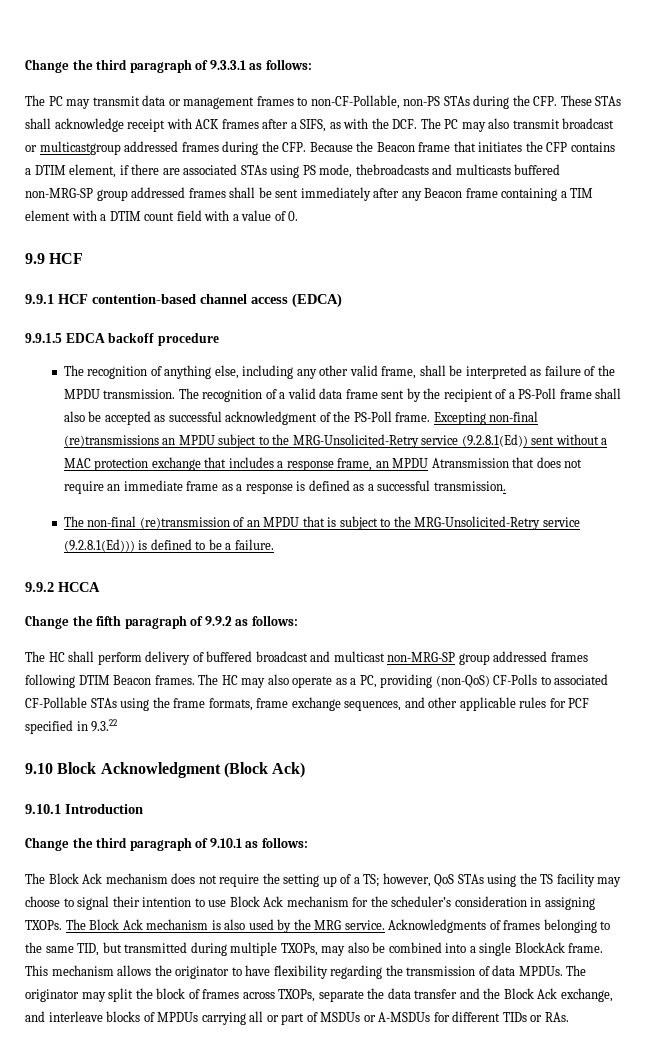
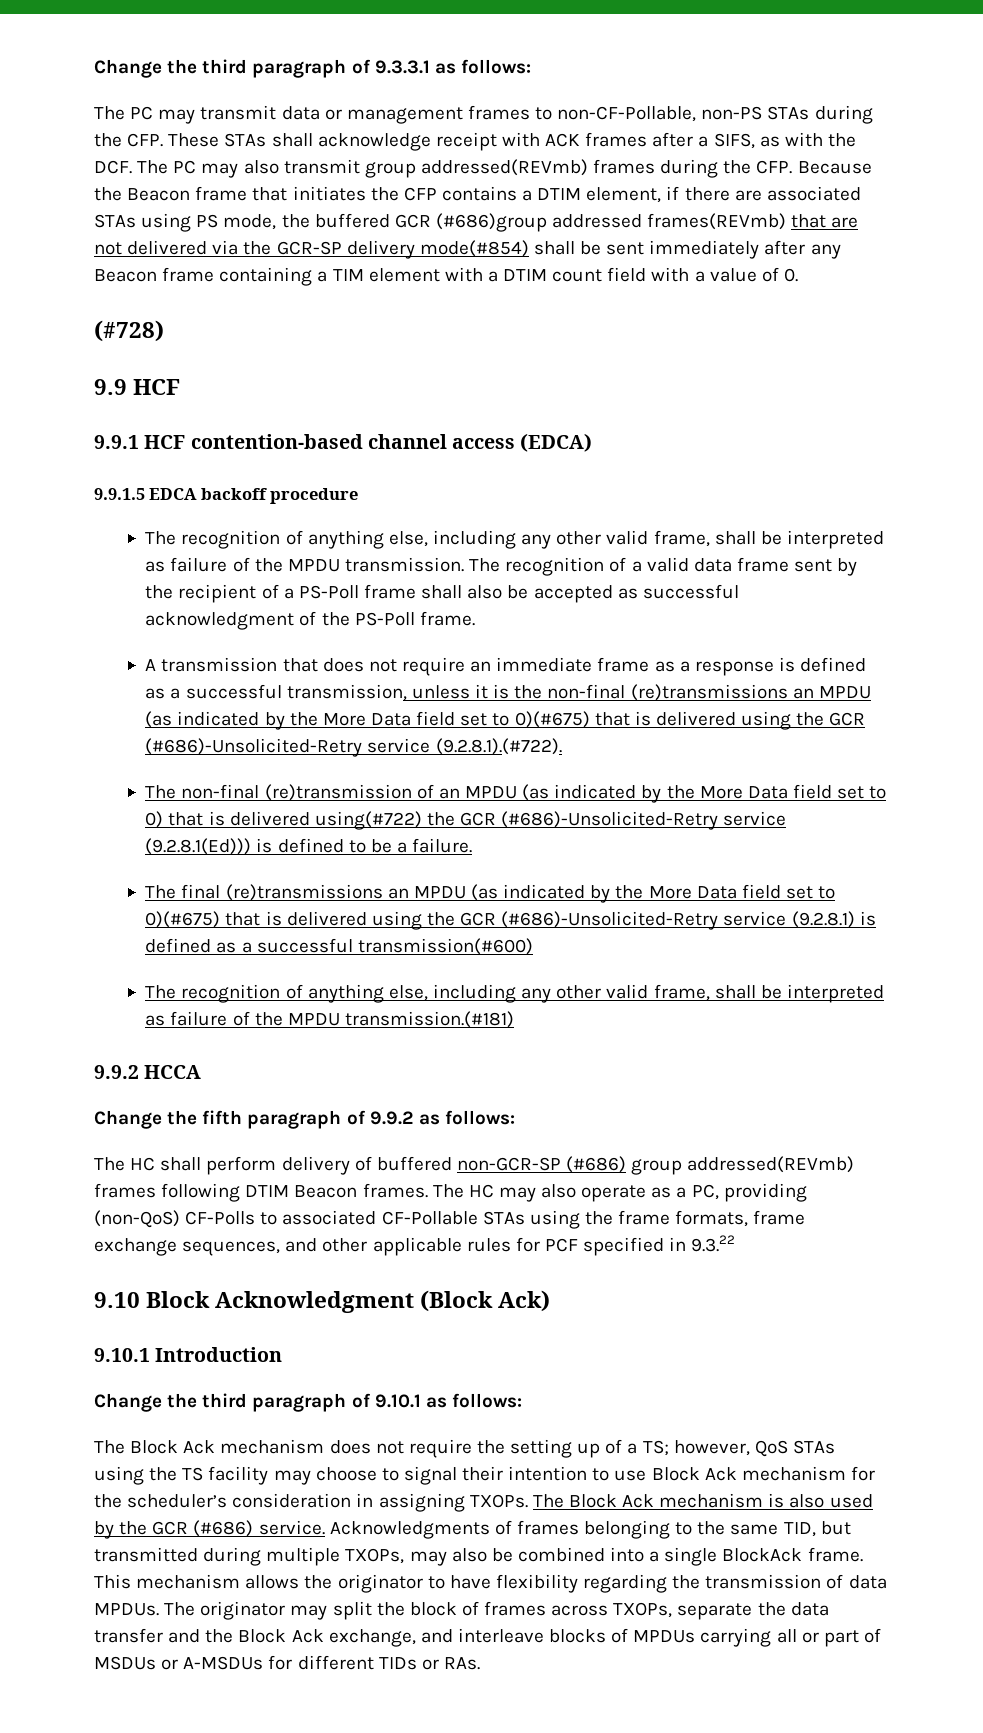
[562,118,615,129] [25,141,179,155] broadcast or multicastgroup addressed -> [364,159,588,178] group addressed(REVmb)
[355,164,561,175] [25,187,226,201] thebroadcasts and multicasts buffered non-MRG-SP group addressed frames -> [281,213,859,232] [94,240,529,259] the buffered GCR (#686)group addressed frames(REVmb) that are not delivered via the GCR-SP delivery mode(#854)
(299, 216) none -> [94,320,164,342] // (#728)
[433,411,539,425] [63,434,608,448] [63,457,509,471] Excepting non-final (re)transmissions an MPDU subject to the MRG-Unsolicited-Retry service (9.2.8.1(Ed)) sent without a MAC protection exchange that includes a response frame, an MPDU Atransmission -> [145,657,278,672] // A transmission
[433,481,506,491] transmission. -> [286,684,871,701] [145,711,866,730] [145,738,562,757] transmission, unless it is the non-final (re)transmissions an MPDU (as indicated by the More Data field set to 0)(#675) that is delivered using the GCR (#686)-Unsolicited-Retry service (9.2.8.1).(#722).
[302,516,541,530] that is subject to the MRG-Unsolicited-Retry -> [522,784,887,803] [145,811,719,830] (as indicated by the More Data field set to 0) that is delivered using(#722) the GCR (#686)-Unsolicited-Retry
(274, 544) none -> [145,884,836,903] [145,911,876,930] [145,938,533,955] [145,984,884,1003] [145,1011,514,1028] // The final (re)transmissions an MPDU (as indicated by the More Data field set to 0)(#675) that is delivered using the GCR (#686)-Unsolicited-Retry service (9.2.8.1) is defined as a successful transmission(#600) // The recognition of anything else, including any other valid frame, shall be interpreted as failure of the MPDU transmission.(#181)
[255,651,548,665] broadcast and multicast non-MRG-SP group addressed -> [456,1156,855,1175] non-GCR-SP (#686) group addressed(REVmb)
[314,920,342,930] MRG -> [152,1520,254,1537] GCR (#686)

